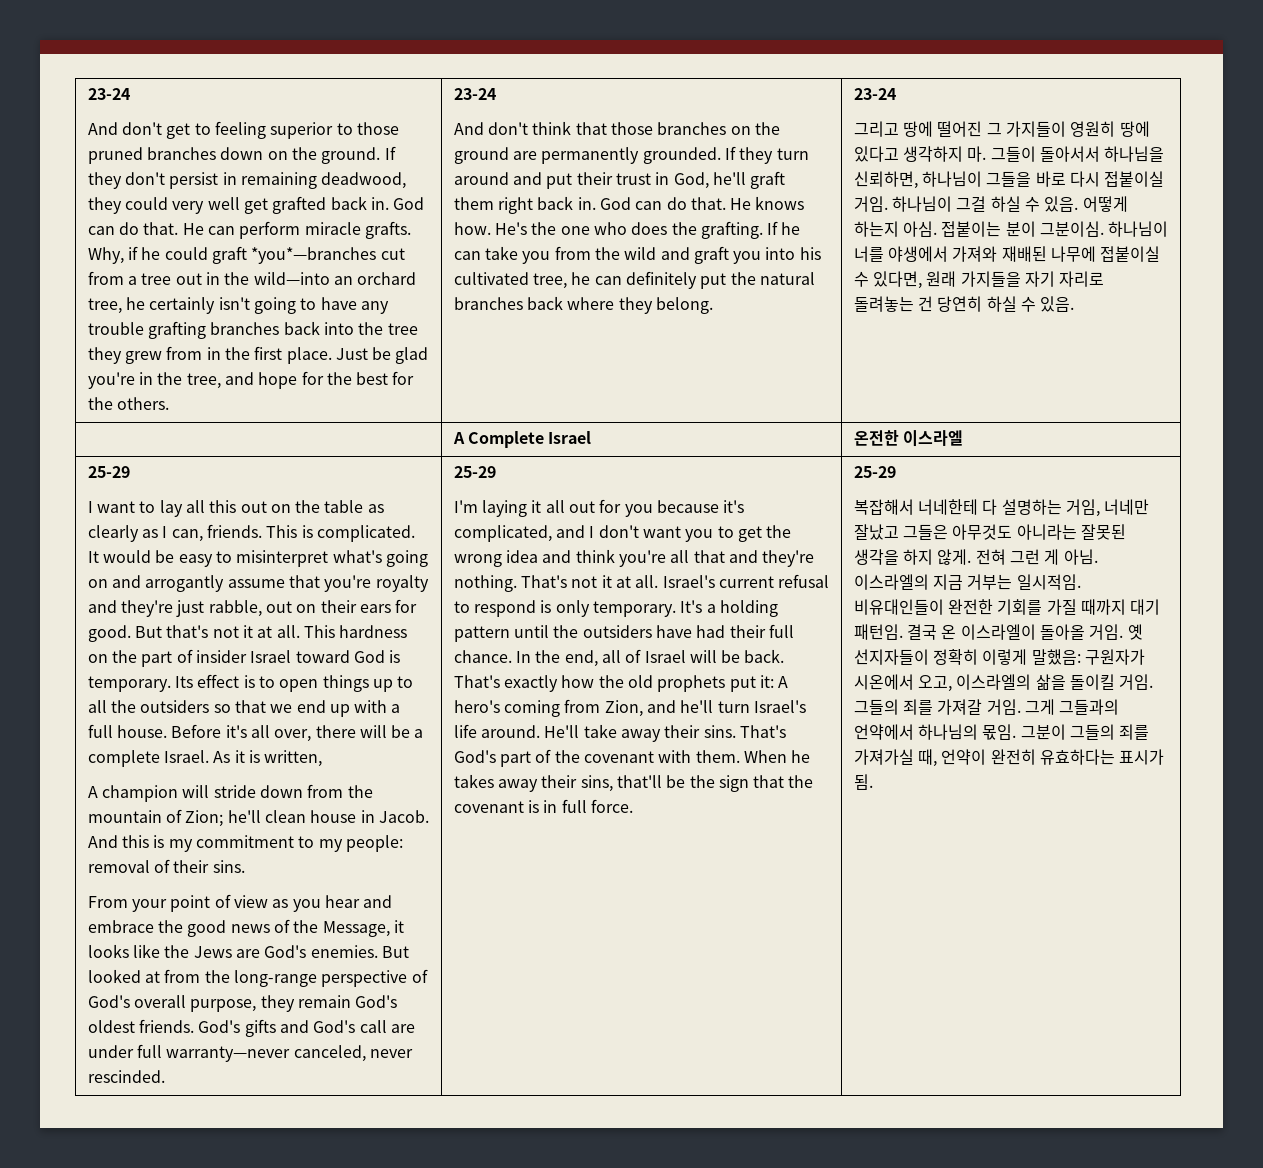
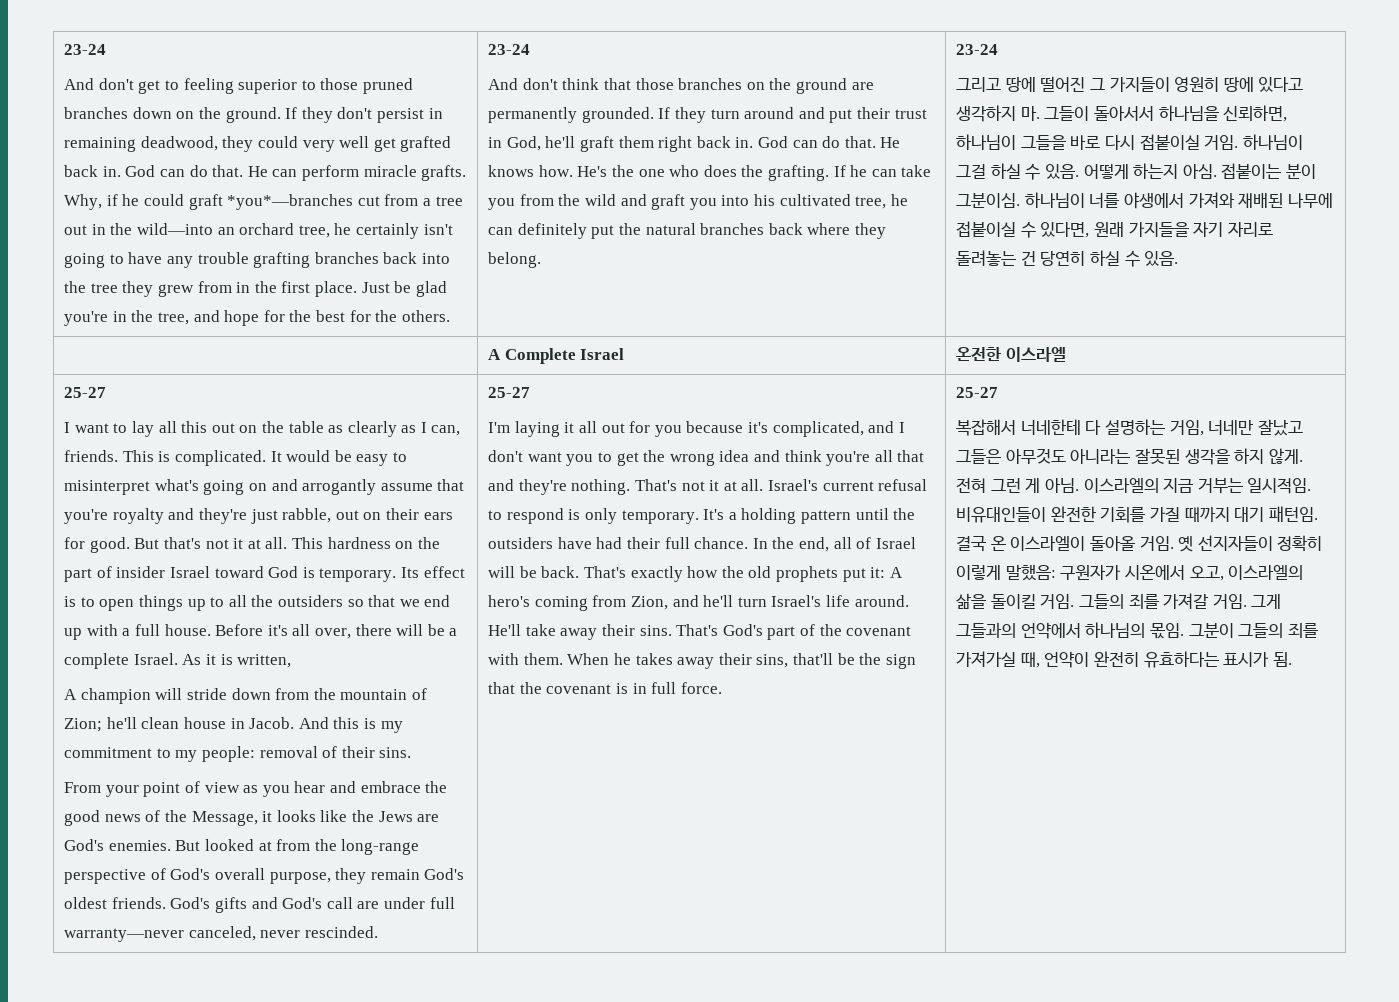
[87,466,130,478] 25-29 -> [64,387,107,398] 25-27
[453,466,496,478] 25-29 -> [488,387,531,398] 25-27
[853,466,896,478] 25-29 -> [956,387,999,398] 25-27

